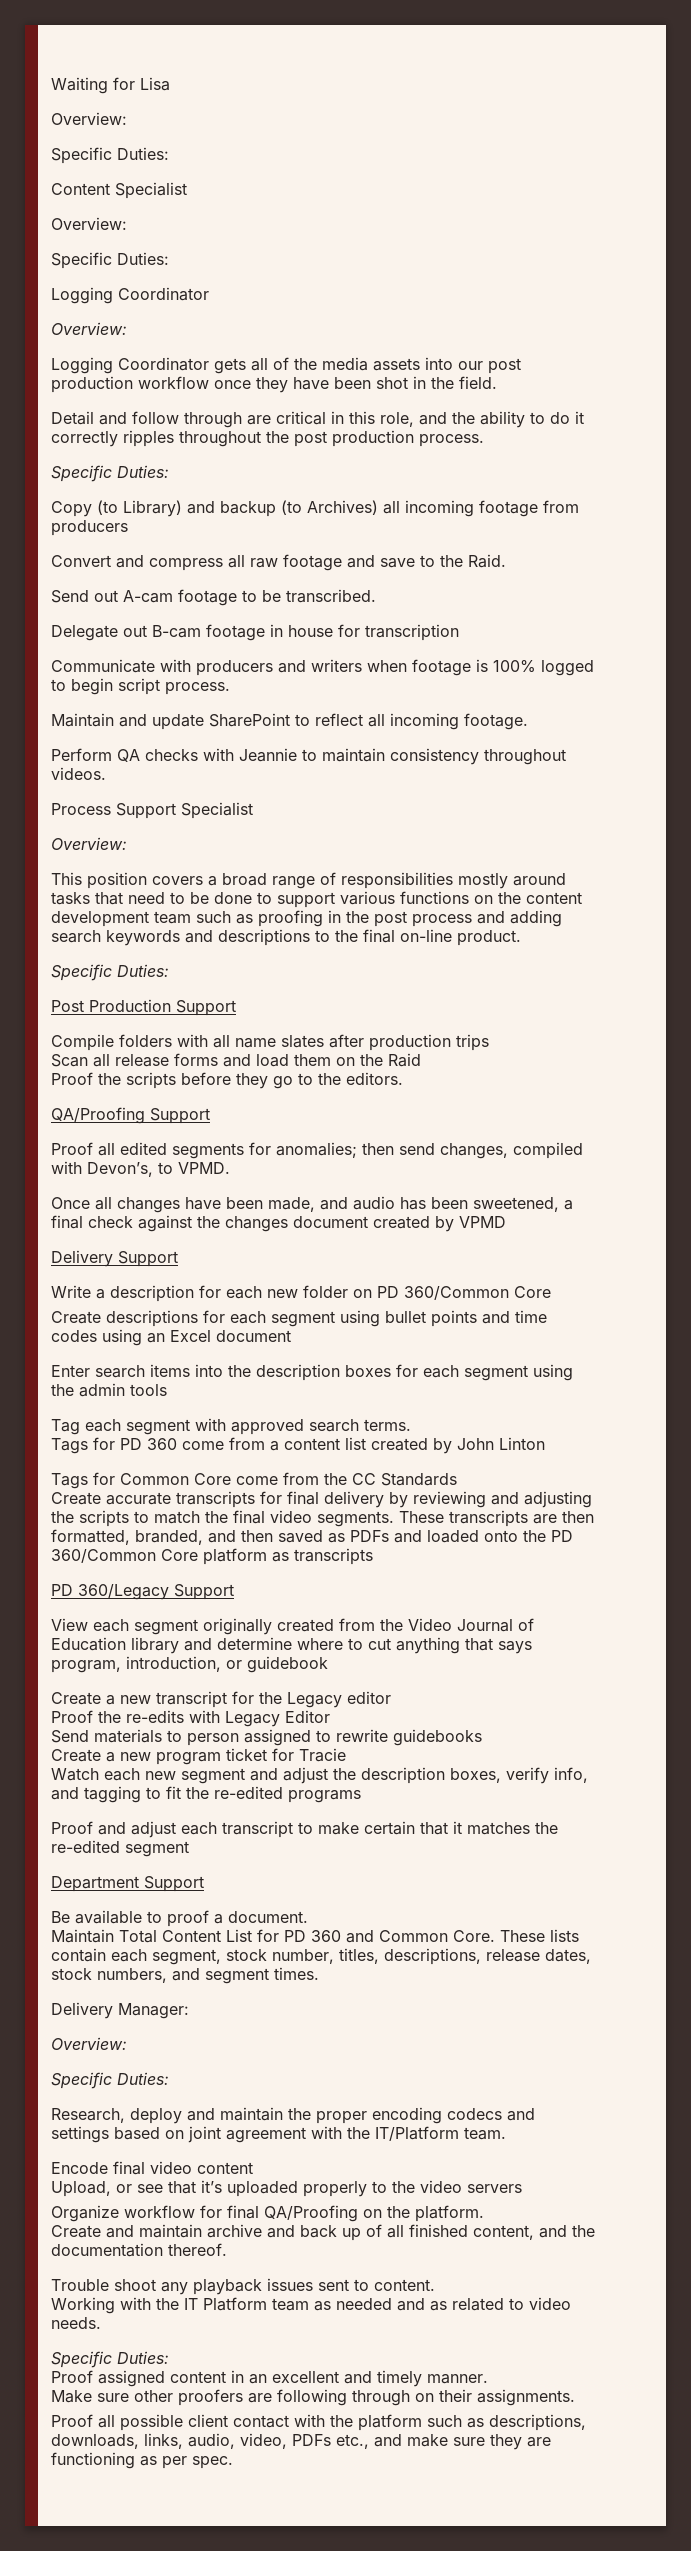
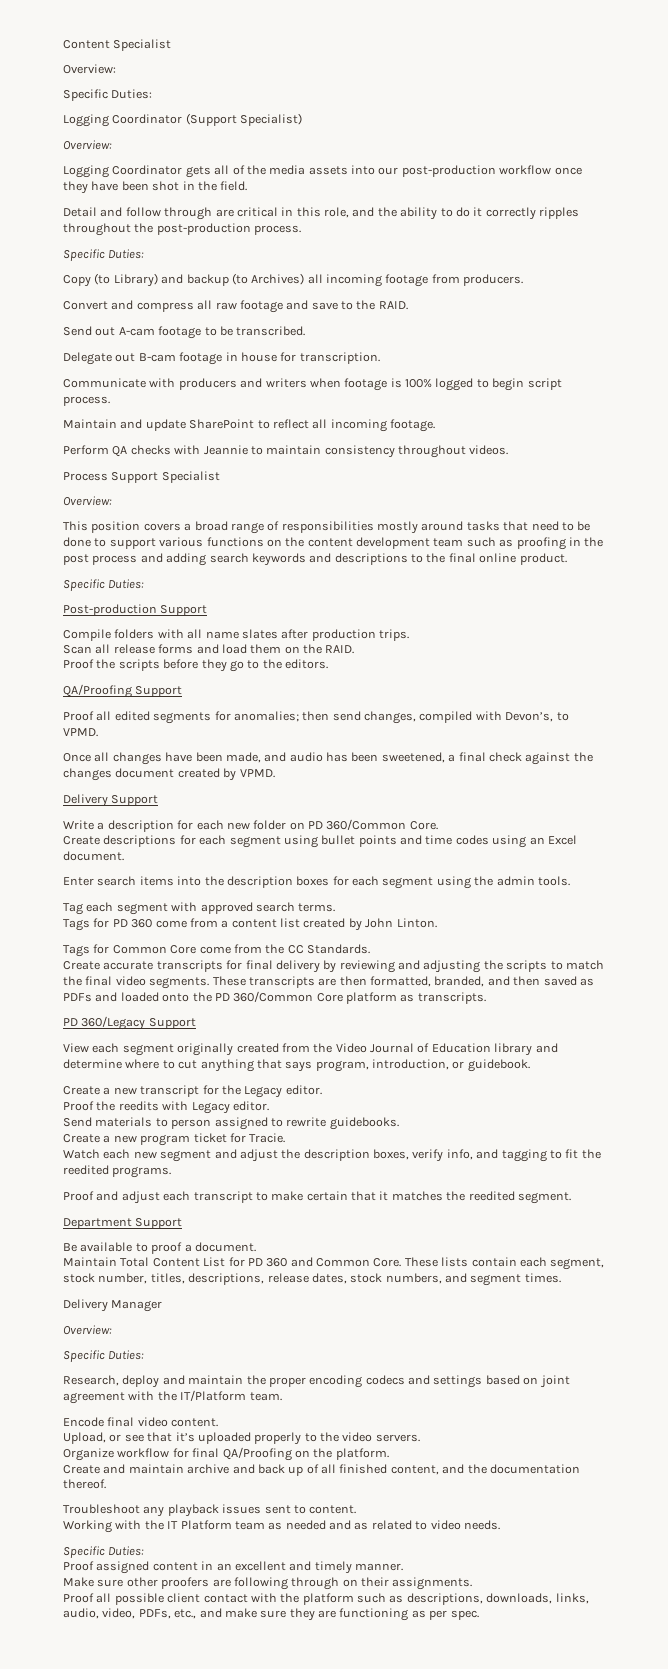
[51,77,170,94] [51,112,127,125] [51,147,169,164] Waiting for Lisa // Overview: // Specific Duties: // -> (63, 44) none
(209, 294) none -> [185,113,303,126] (Support Specialist)
[488,358,521,374] [51,376,133,393] post production -> [401,165,496,177] post-production
[294,430,414,447] post production -> [156,223,251,235] post-production
[51,520,128,536] producers -> [463,274,524,286] producers.
[468,554,506,568] Raid. -> [378,301,408,310] RAID.
[365,624,459,641] transcription -> [299,352,380,364] transcription.
[400,929,452,942] on-line -> [479,553,517,563] online
[51,999,171,1012] Post Production -> [63,604,157,616] Post-production
[456,1034,489,1051] trips -> [379,629,409,641] trips.
[388,1053,421,1067] Raid -> [325,645,355,654] RAID.
[459,1216,506,1228] VPMD -> [239,769,275,778] VPMD.
[514,1286,551,1298] Core -> [409,821,438,830] Core.
[216,1330,291,1342] document -> [63,851,124,861] document.
[130,1384,167,1396] tools -> [537,876,570,886] tools.
[499,1437,545,1450] Linton -> [396,918,437,928] Linton.
[381,1473,457,1486] Standards -> [307,944,370,954] Standards.
[294,1548,373,1565] transcripts -> [417,992,486,1004] transcripts.
[247,1656,328,1673] guidebook -> [467,1059,530,1072] guidebook.
[347,1691,391,1704] [51,1710,184,1723] editor // Proof the re-edits -> [285,1085,322,1095] [63,1101,159,1111] editor. // Proof the reedits
[285,1710,330,1723] Editor -> [232,1101,269,1111] editor.
[393,1729,482,1746] guidebooks -> [329,1117,399,1130] guidebooks.
[299,1748,346,1762] Tracie -> [249,1133,286,1143] Tracie.
[214,1786,361,1803] re-edited programs -> [63,1165,172,1178] reedited programs.
[51,1840,189,1857] re-edited segment -> [468,1191,571,1204] reedited segment.
[118,2003,189,2019] Manager: -> [111,1300,163,1312] Manager
[197,2162,253,2174] content -> [171,1418,219,1427] content.
[467,2184,522,2193] servers -> [375,1434,420,1442] servers.
[51,2279,156,2291] Trouble shoot -> [63,1504,140,1514] Troubleshoot
[292,2434,331,2446] PDFs -> [138,1609,171,1619] PDFs,

